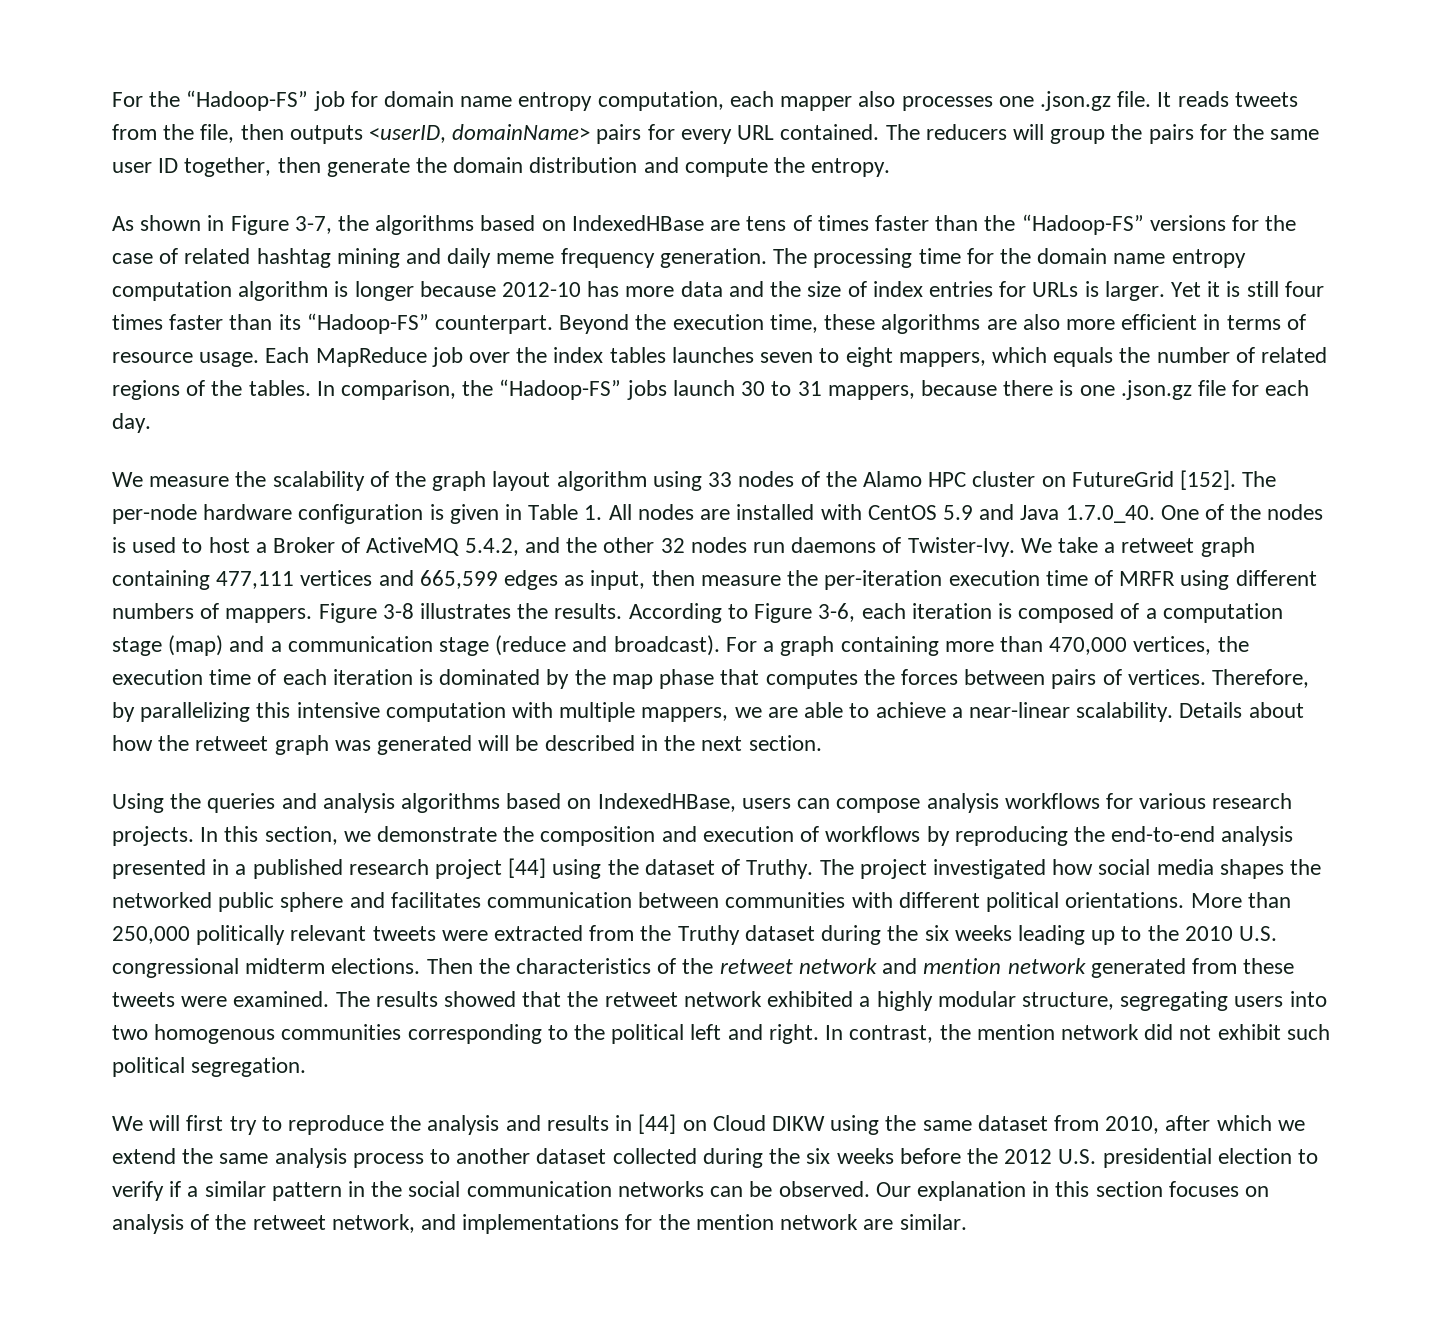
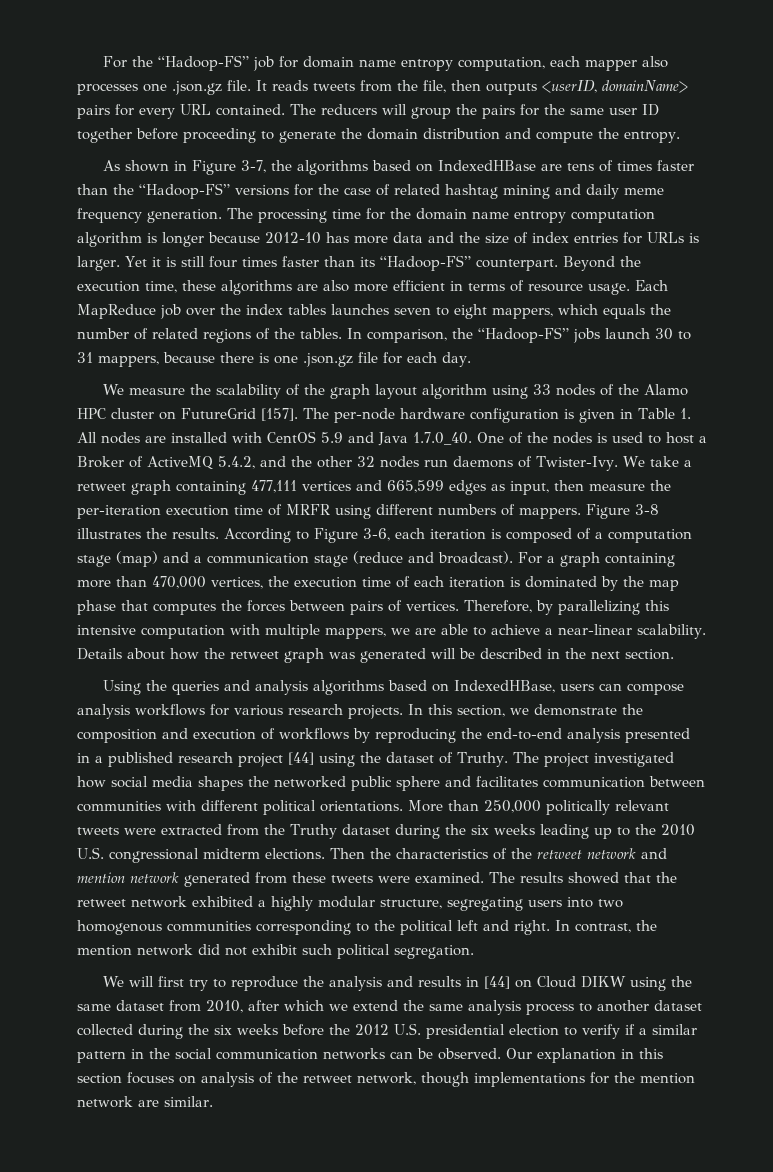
[184,157,321,177] together, then -> [77,128,274,143] together before proceeding to
[1179,470,1236,490] [152]. -> [261,408,298,421] [157].
[421,1214,457,1230] and -> [421,1072,469,1087] though

